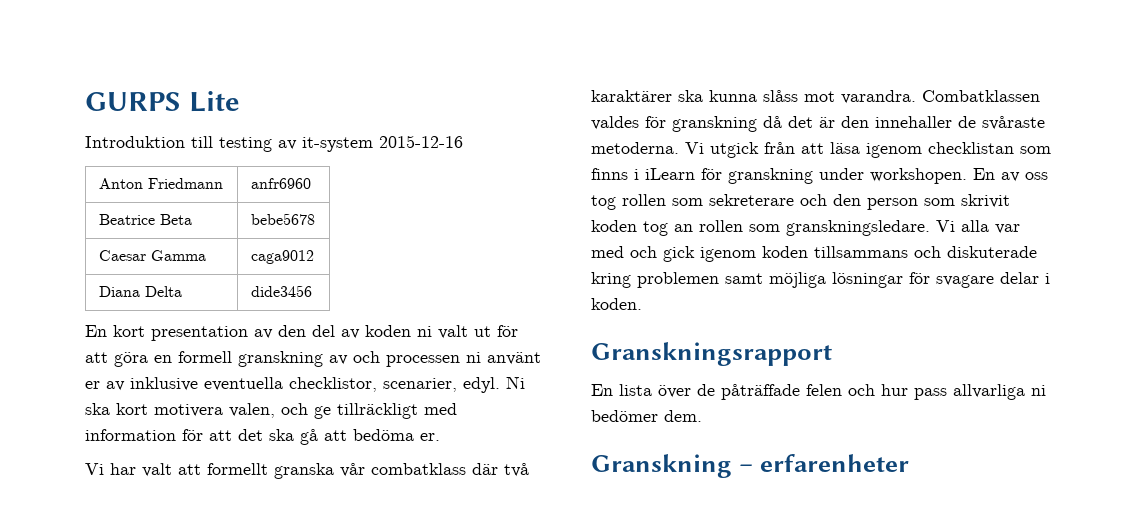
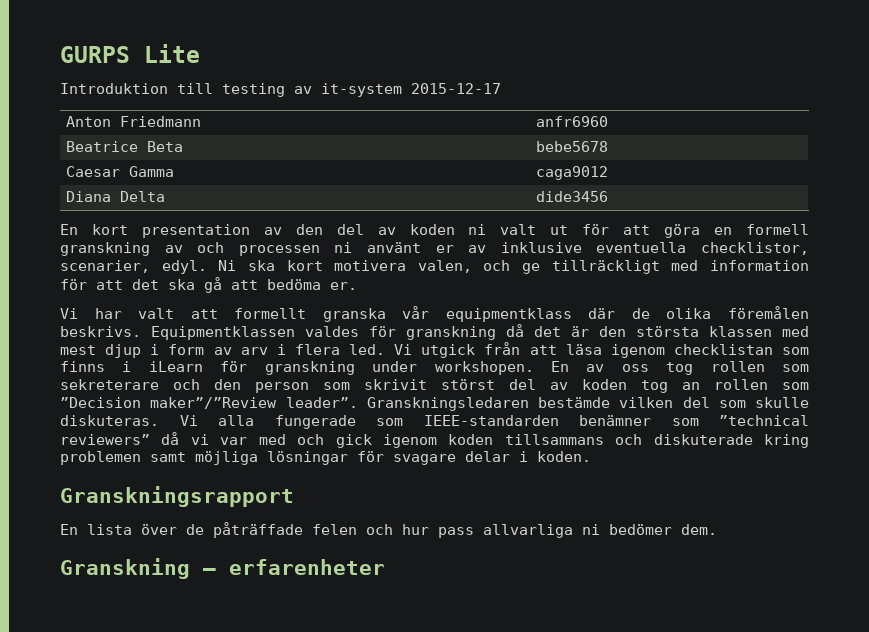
[379,135,463,148] 2015-12-16 -> [411,83,501,94] 2015-12-17
[371,463,529,477] [591,90,1040,104] combatklass där två karaktärer ska kunna slåss mot varandra. Combatklassen -> [445,306,809,322] [60,326,295,340] equipmentklass där de olika föremålen beskrivs. Equipmentklassen
[875,116,1045,130] [591,142,679,154] innehaller de svåraste metoderna. -> [636,326,809,337] [60,344,385,358] största klassen med mest djup i form av arv i flera led.
(1010, 201) none -> [441,379,568,390] störst del av
[786,220,989,236] granskningsledare. Vi alla -> [60,397,809,411] [60,415,809,429] [60,432,209,445] ”Decision maker”/”Review leader”. Granskningsledaren bestämde vilken del som skulle diskuteras. Vi alla fungerade som IEEE-standarden benämner som ”technical reviewers” då vi

